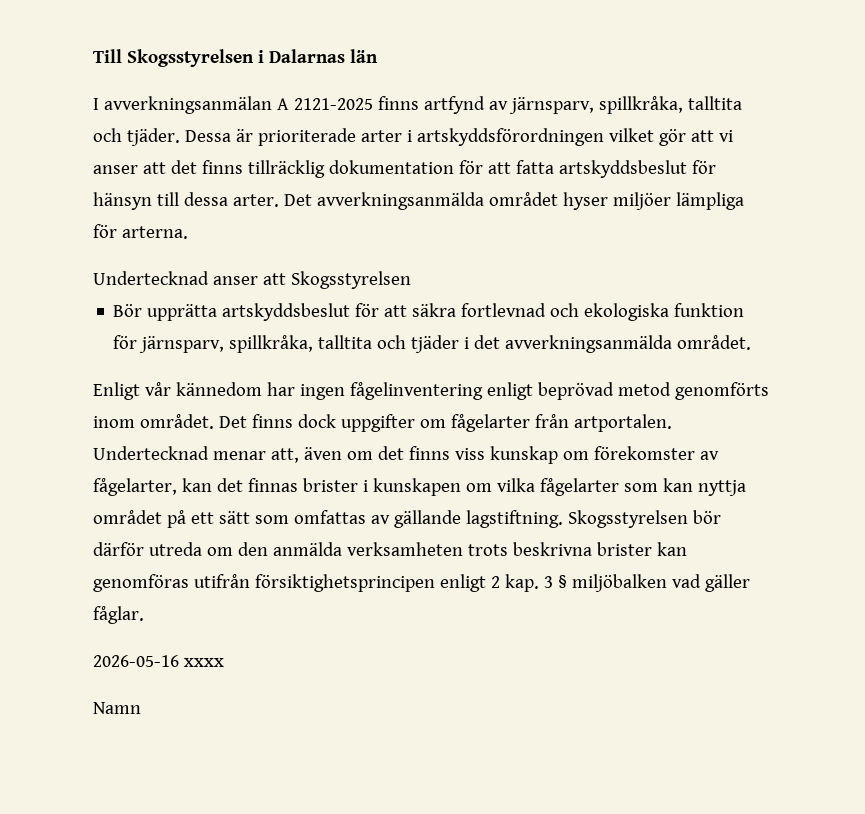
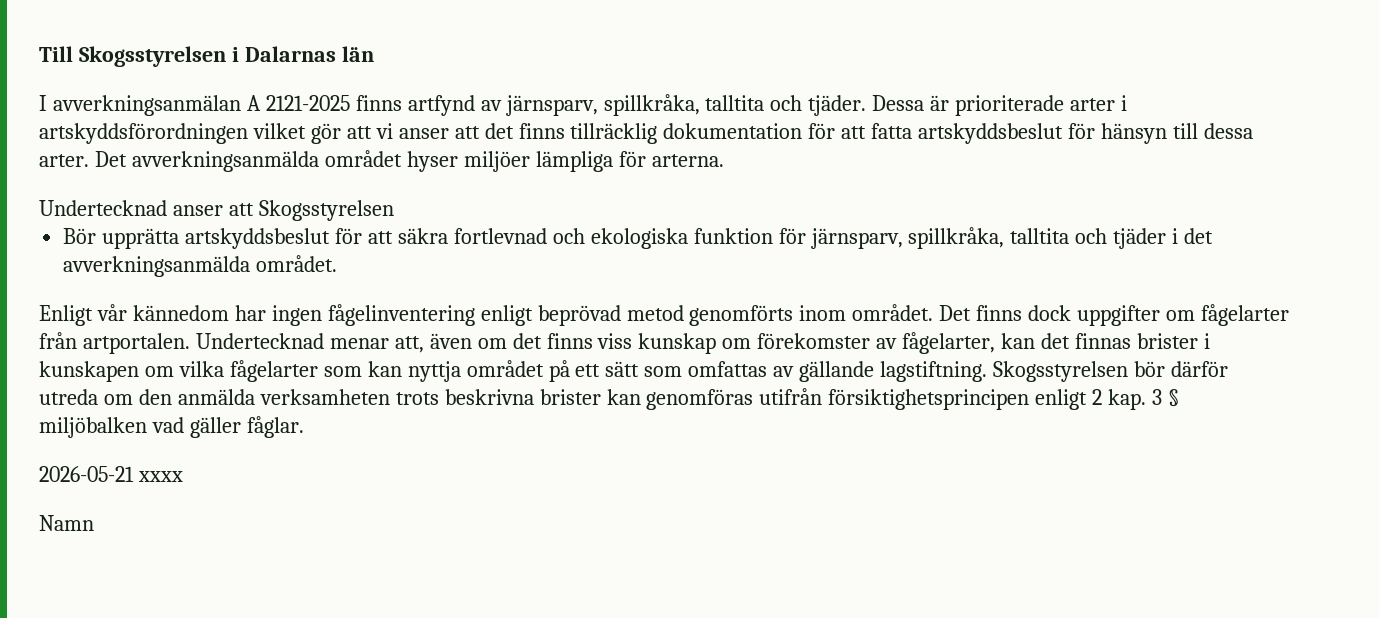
[93,655,179,667] 2026-05-16 -> [39,466,134,482] 2026-05-21

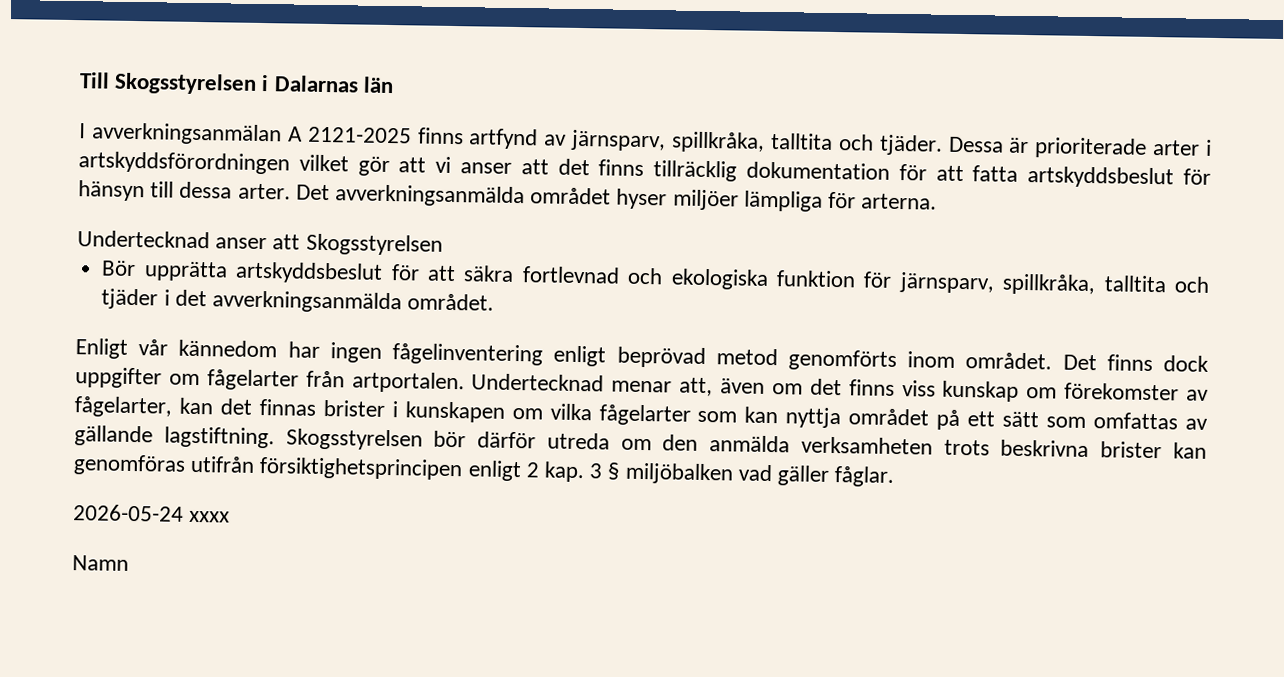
[39,466,134,482] 2026-05-21 -> [73,504,184,522] 2026-05-24

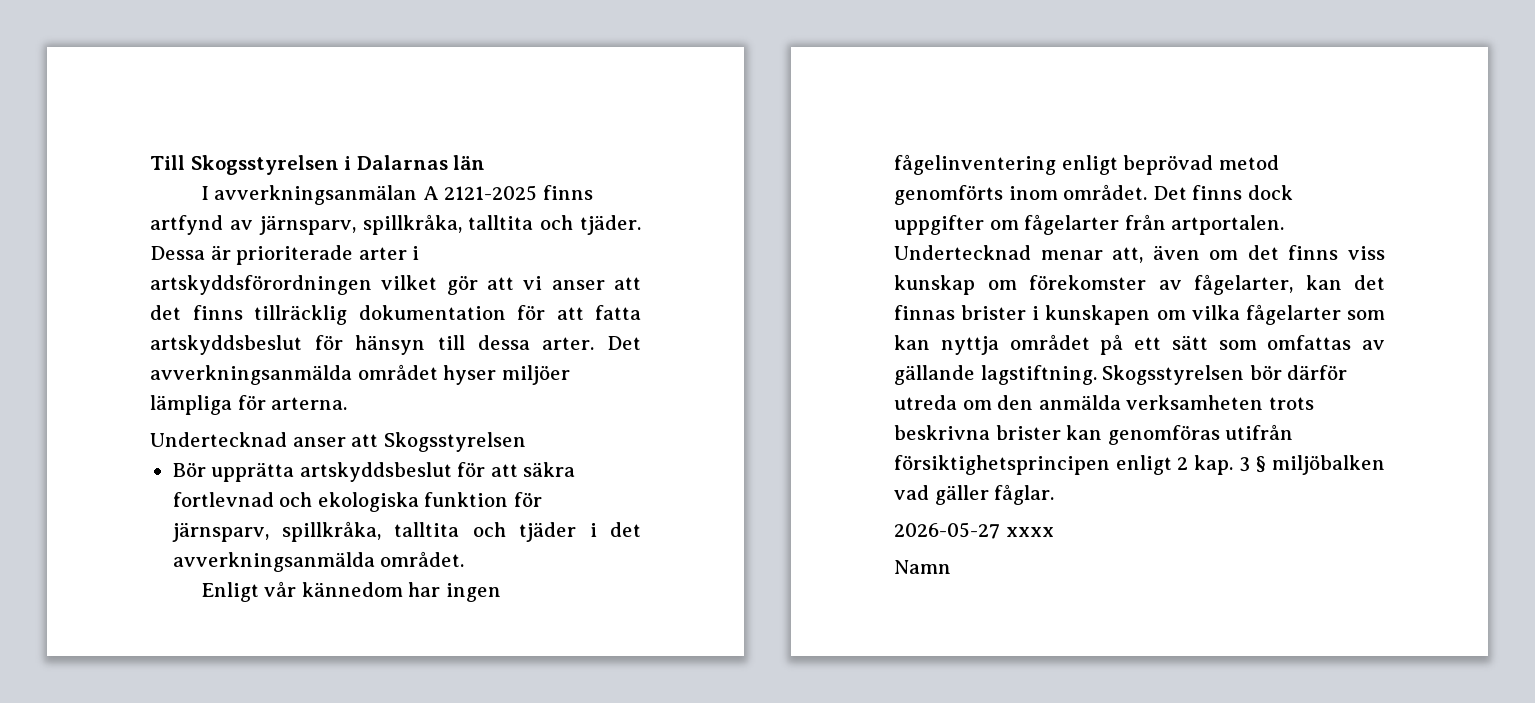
[73,504,184,522] 2026-05-24 -> [894,522,1000,539] 2026-05-27

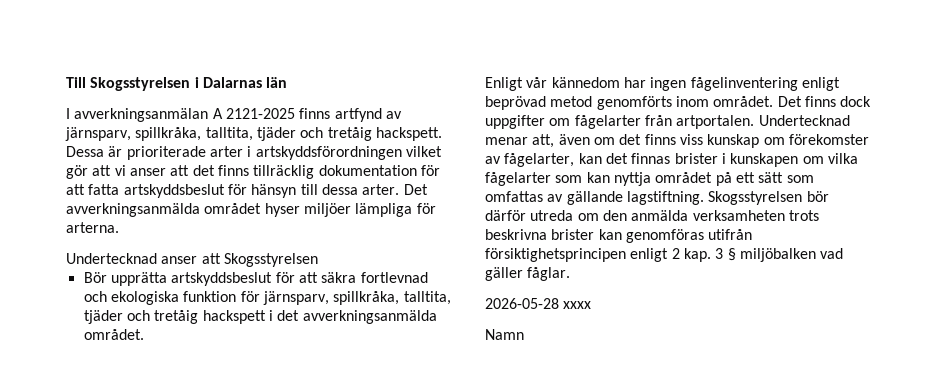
[468,215,642,235] talltita och tjäder. -> [205,127,442,141] talltita, tjäder och tretåig hackspett.
[394,522,577,542] talltita och tjäder -> [403,291,451,305] [83,310,266,324] talltita, tjäder och tretåig hackspett
[894,522,1000,539] 2026-05-27 -> [485,298,559,309] 2026-05-28

